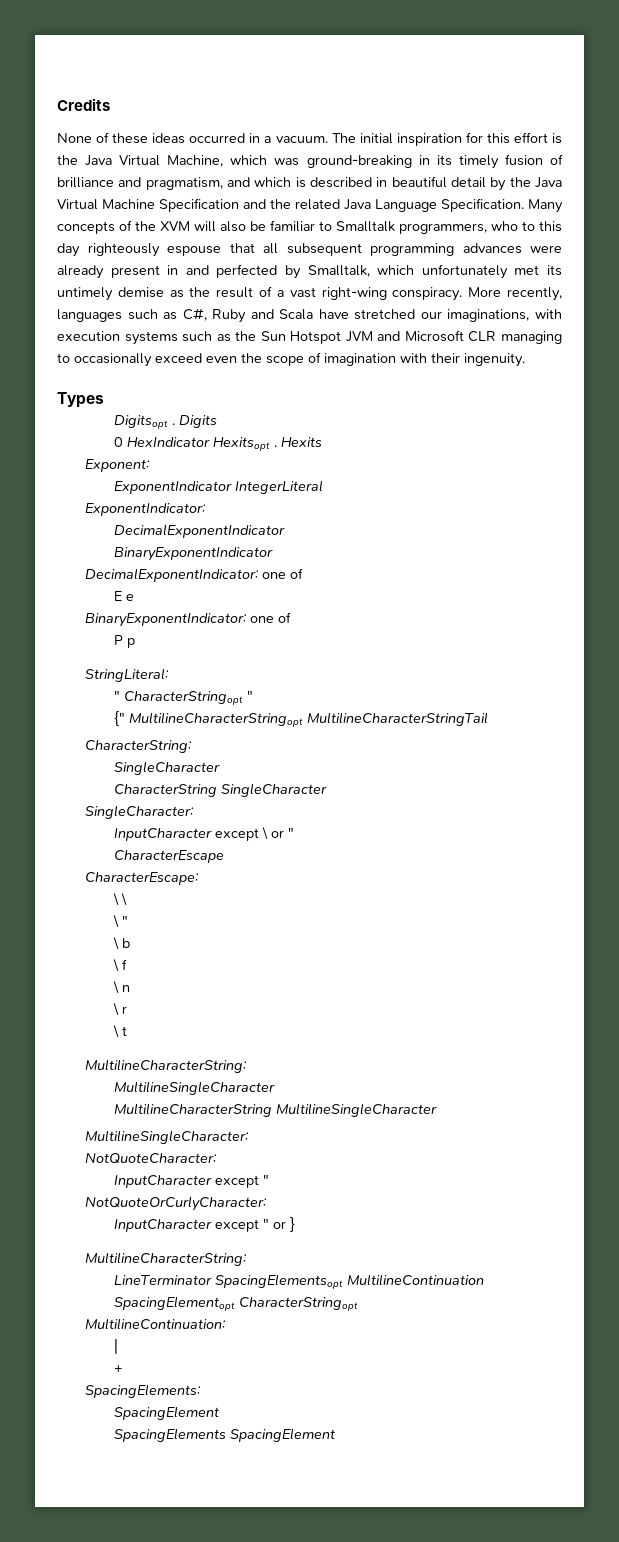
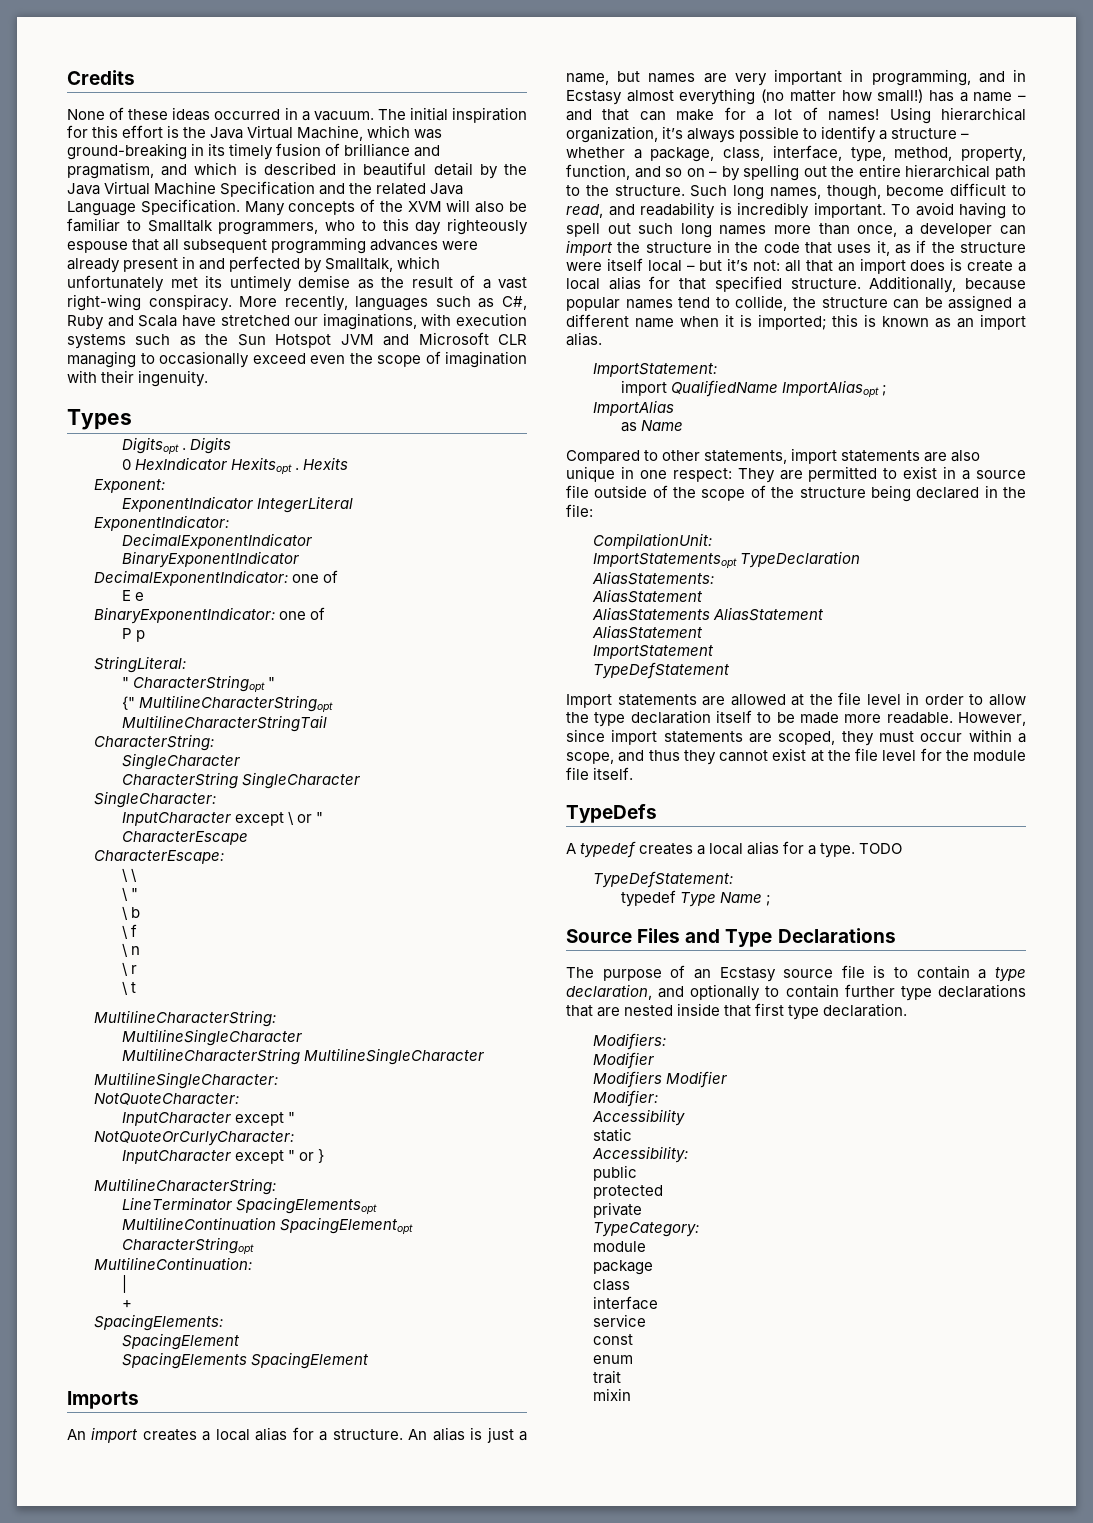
(335, 1435) none -> [67,1391,139,1409] [67,1427,527,1443] [566,69,1026,86] [566,88,1026,105] [566,107,1026,124] [566,126,970,143] [566,145,1026,162] [566,164,1026,181] [566,183,1026,200] [566,202,1026,219] [566,223,1026,238] [566,240,1026,256] [566,258,1026,274] [566,276,1026,293] [566,295,1026,312] [566,314,1026,330] [566,332,602,346] [593,363,718,377] [620,380,887,398] [593,400,675,416] [620,420,683,432] [566,448,981,464] [566,466,1026,483] [566,485,1026,502] [566,504,593,517] [593,533,713,549] [593,551,861,569] [592,571,715,585] [592,589,704,603] [592,607,825,621] [592,625,704,639] [593,645,715,659] [593,662,731,679] [566,692,1026,708] [566,710,1026,727] [566,729,1026,746] [566,748,1026,765] [566,767,634,780] [566,804,657,823] [566,841,903,858] [593,871,734,888] [620,890,771,907] [566,928,896,947] [566,965,1026,982] [566,984,1026,1001] [566,1003,908,1020] [593,1033,667,1050] [593,1052,655,1069] [593,1071,728,1088] [593,1090,659,1107] [592,1109,686,1126] [593,1128,633,1142] [592,1146,689,1163] [593,1165,638,1181] [593,1185,664,1199] [593,1202,643,1218] [593,1222,700,1237] [593,1241,647,1252] [593,1260,654,1275] [593,1279,631,1291] [593,1296,659,1310] [593,1314,647,1327] [593,1334,634,1345] [593,1355,634,1364] [593,1370,622,1384] [593,1388,632,1401] // Imports // An import creates a local alias for a structure. An alias is just a name, but names are very important in programming, and in Ecstasy almost everything (no matter how small!) has a name – and that can make for a lot of names! Using hierarchical organization, it’s always possible to identify a structure – whether a package, class, interface, type, method, property, function, and so on – by spelling out the entire hierarchical path to the structure. Such long names, though, become difficult to read, and readability is incredibly important. To avoid having to spell out such long names more than once, a developer can import the structure in the code that uses it, as if the structure were itself local – but it’s not: all that an import does is create a local alias for that specified structure. Additionally, because popular names tend to collide, the structure can be assigned a different name when it is imported; this is known as an import alias. // ImportStatement: // import QualifiedName ImportAliasopt ; // ImportAlias // as Name // Compared to other statements, import statements are also unique in one respect: They are permitted to exist in a source file outside of the scope of the structure being declared in the file: // CompilationUnit: // ImportStatementsopt TypeDeclaration // AliasStatements: // AliasStatement // AliasStatements AliasStatement // AliasStatement // ImportStatement // TypeDefStatement // Import statements are allowed at the file level in order to allow the type declaration itself to be made more readable. However, since import statements are scoped, they must occur within a scope, and thus they cannot exist at the file level for the module file itself. // TypeDefs // A typedef creates a local alias for a type. TODO // TypeDefStatement: // typedef Type Name ; // Source Files and Type Declarations // The purpose of an Ecstasy source file is to contain a type declaration, and optionally to contain further type declarations that are nested inside that first type declaration. // Modifiers: // Modifier // Modifiers Modifier // Modifier: // Accessibility // static // Accessibility: // public // protected // private // TypeCategory: // module // package // class // interface // service // const // enum // trait // mixin

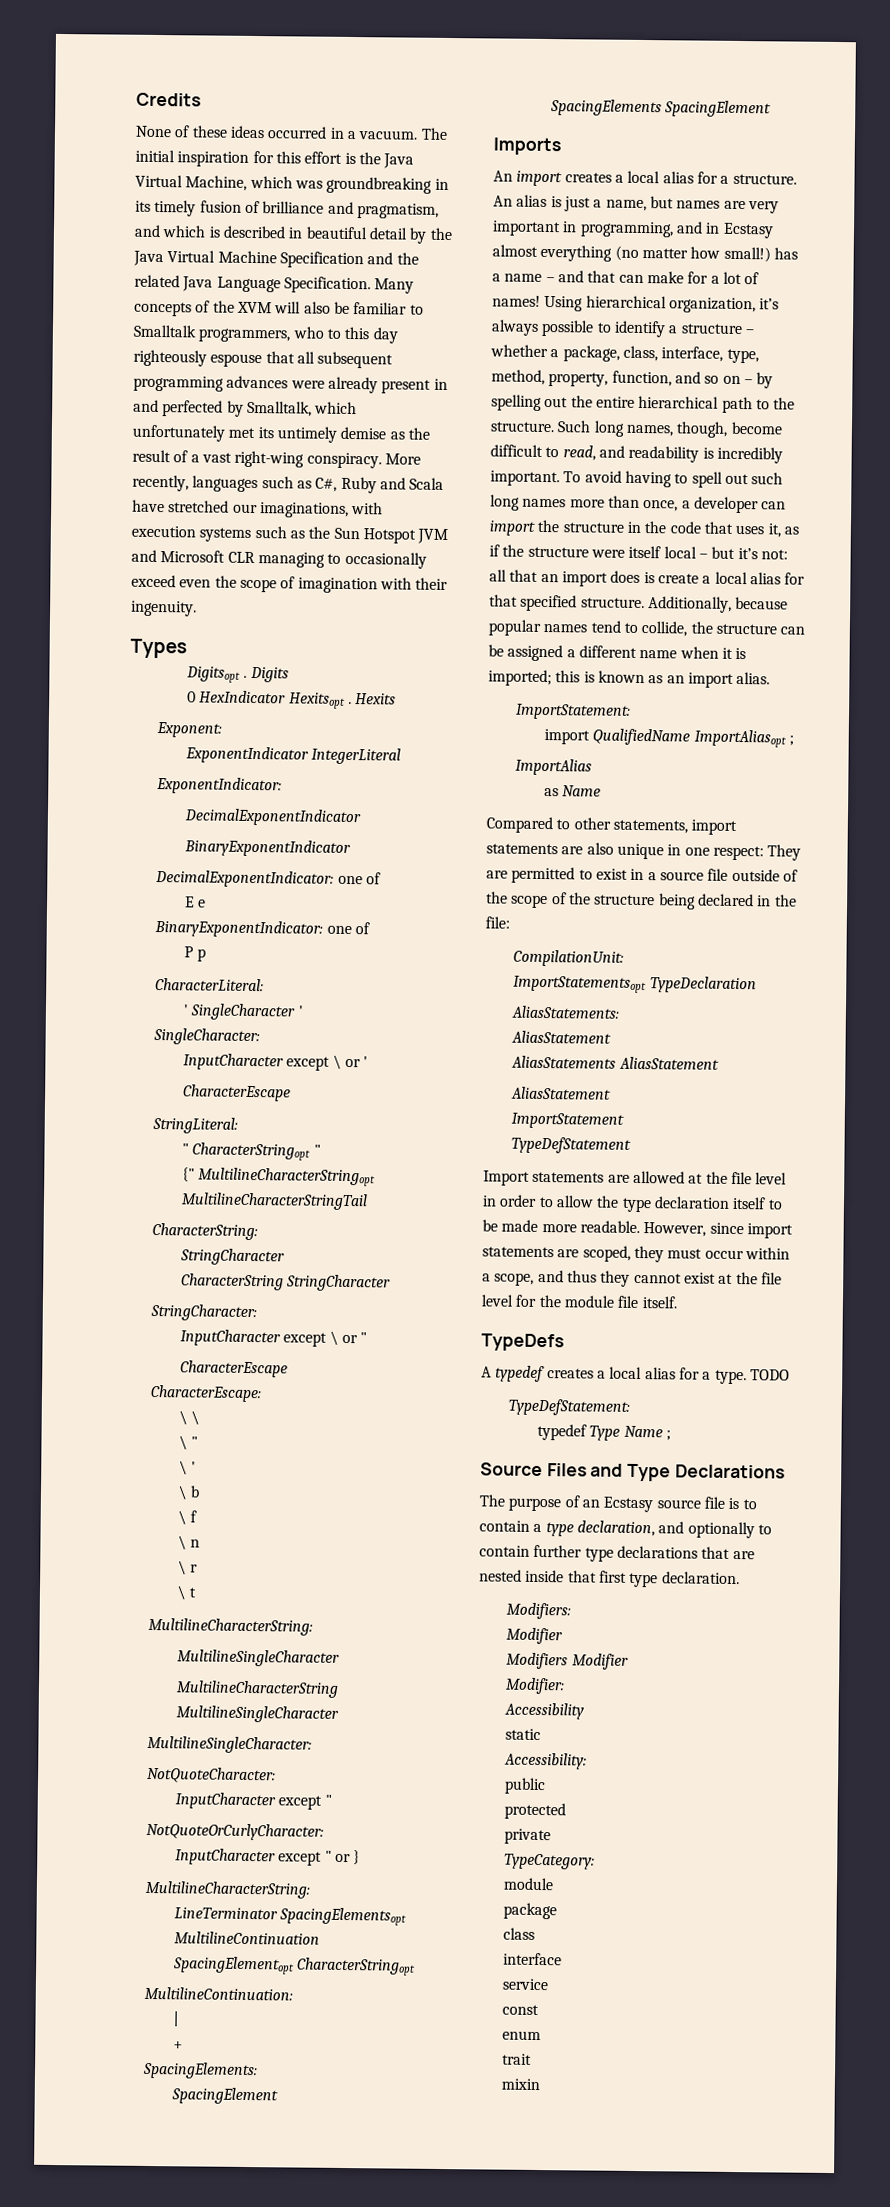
[67,143,187,160] ground-breaking -> [326,176,433,194] groundbreaking
(145, 636) none -> [155,978,265,992] [182,1003,304,1021] [153,1027,261,1046] [182,1053,369,1071] [182,1084,291,1102] // CharacterLiteral: // ' SingleCharacter ' // SingleCharacter: // InputCharacter except \ or ' // CharacterEscape
[121,753,240,770] SingleCharacter -> [179,1248,285,1266] StringCharacter
[241,772,360,789] [94,791,217,808] SingleCharacter // SingleCharacter: -> [286,1274,392,1292] [150,1303,258,1322] StringCharacter // StringCharacter:
(138, 893) none -> [178,1460,197,1475] // \ '

